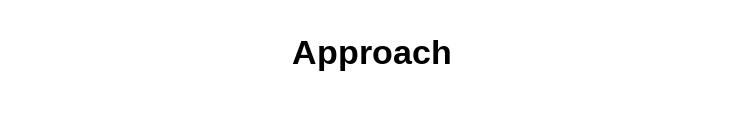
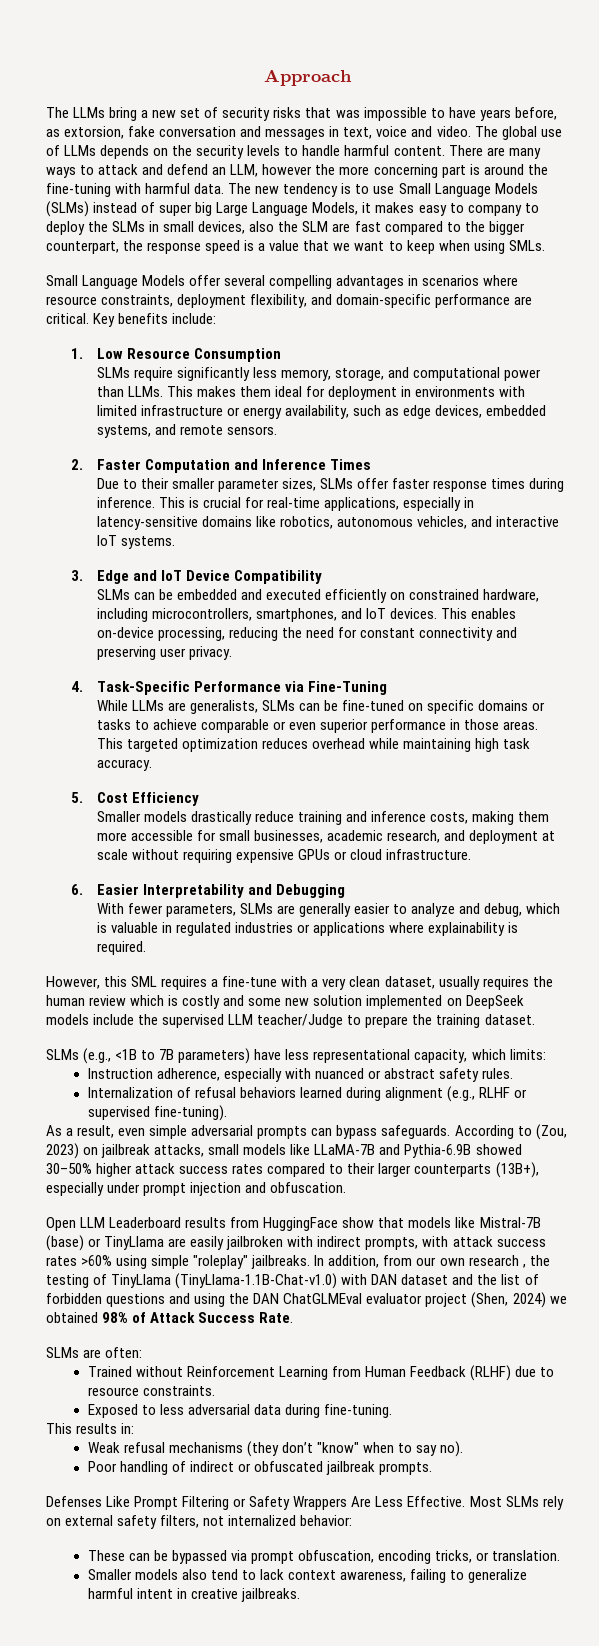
(452, 55) none -> [46,107,557,121] [46,126,562,140] [46,145,541,159] [46,164,548,178] [46,183,538,197] [46,201,539,217] [46,221,525,235] [46,240,545,254] [46,275,519,289] [46,294,533,308] [46,313,217,327] [71,348,281,362] [96,367,542,381] [96,386,526,400] [96,405,547,419] [96,424,277,438] [71,459,371,473] [96,478,565,492] [96,497,475,511] [96,516,560,530] [96,535,175,549] [71,570,322,584] [96,589,540,603] [96,608,517,622] [96,627,518,641] [96,646,232,660] [71,681,387,695] [96,700,546,714] [96,719,539,733] [96,738,531,752] [96,759,152,771] [71,792,199,806] [96,811,550,825] [96,830,556,844] [96,849,472,863] [71,884,345,898] [96,903,561,917] [96,922,519,936] [96,941,146,955] [46,976,553,990] [46,995,524,1009] [46,1014,535,1028] [46,1048,546,1064] [87,1068,514,1082] [87,1086,528,1102] [87,1105,227,1121] [46,1124,567,1140] [46,1143,522,1159] [46,1162,539,1178] [46,1182,347,1196] [46,1217,541,1231] [46,1235,546,1251] [46,1255,550,1269] [46,1273,539,1289] [46,1292,567,1308] [46,1312,294,1323] [46,1347,143,1358] [87,1365,555,1381] [87,1385,215,1396] [87,1404,393,1418] [46,1423,135,1434] [87,1441,464,1457] [87,1461,433,1475] [46,1496,564,1510] [46,1515,353,1529] [87,1550,561,1564] [87,1569,528,1583] [87,1588,301,1602] // The LLMs bring a new set of security risks that was impossible to have years before, as extorsion, fake conversation and messages in text, voice and video. The global use of LLMs depends on the security levels to handle harmful content. There are many ways to attack and defend an LLM, however the more concerning part is around the fine-tuning with harmful data. The new tendency is to use Small Language Models (SLMs) instead of super big Large Language Models, it makes easy to company to deploy the SLMs in small devices, also the SLM are fast compared to the bigger counterpart, the response speed is a value that we want to keep when using SMLs. // Small Language Models offer several compelling advantages in scenarios where resource constraints, deployment flexibility, and domain-specific performance are critical. Key benefits include: // 1. Low Resource Consumption // SLMs require significantly less memory, storage, and computational power than LLMs. This makes them ideal for deployment in environments with limited infrastructure or energy availability, such as edge devices, embedded systems, and remote sensors. // 2. Faster Computation and Inference Times // Due to their smaller parameter sizes, SLMs offer faster response times during inference. This is crucial for real-time applications, especially in latency-sensitive domains like robotics, autonomous vehicles, and interactive IoT systems. // 3. Edge and IoT Device Compatibility // SLMs can be embedded and executed efficiently on constrained hardware, including microcontrollers, smartphones, and IoT devices. This enables on-device processing, reducing the need for constant connectivity and preserving user privacy. // 4. Task-Specific Performance via Fine-Tuning // While LLMs are generalists, SLMs can be fine-tuned on specific domains or tasks to achieve comparable or even superior performance in those areas. This targeted optimization reduces overhead while maintaining high task accuracy. // 5. Cost Efficiency // Smaller models drastically reduce training and inference costs, making them more accessible for small businesses, academic research, and deployment at scale without requiring expensive GPUs or cloud infrastructure. // 6. Easier Interpretability and Debugging // With fewer parameters, SLMs are generally easier to analyze and debug, which is valuable in regulated industries or applications where explainability is required. // However, this SML requires a fine-tune with a very clean dataset, usually requires the human review which is costly and some new solution implemented on DeepSeek models include the supervised LLM teacher/Judge to prepare the training dataset. // SLMs (e.g., <1B to 7B parameters) have less representational capacity, which limits: // Instruction adherence, especially with nuanced or abstract safety rules. // Internalization of refusal behaviors learned during alignment (e.g., RLHF or supervised fine-tuning). // As a result, even simple adversarial prompts can bypass safeguards. According to (Zou, 2023) on jailbreak attacks, small models like LLaMA-7B and Pythia-6.9B showed 30–50% higher attack success rates compared to their larger counterparts (13B+), especially under prompt injection and obfuscation. // Open LLM Leaderboard results from HuggingFace show that models like Mistral-7B (base) or TinyLlama are easily jailbroken with indirect prompts, with attack success rates >60% using simple "roleplay" jailbreaks. In addition, from our own research , the testing of TinyLlama (TinyLlama-1.1B-Chat-v1.0) with DAN dataset and the list of forbidden questions and using the DAN ChatGLMEval evaluator project (Shen, 2024) we obtained 98% of Attack Success Rate. // SLMs are often: // Trained without Reinforcement Learning from Human Feedback (RLHF) due to resource constraints. // Exposed to less adversarial data during fine-tuning. // This results in: // Weak refusal mechanisms (they don’t "know" when to say no). // Poor handling of indirect or obfuscated jailbreak prompts. // Defenses Like Prompt Filtering or Safety Wrappers Are Less Effective. Most SLMs rely on external safety filters, not internalized behavior: // These can be bypassed via prompt obfuscation, encoding tricks, or translation. // Smaller models also tend to lack context awareness, failing to generalize harmful intent in creative jailbreaks.

